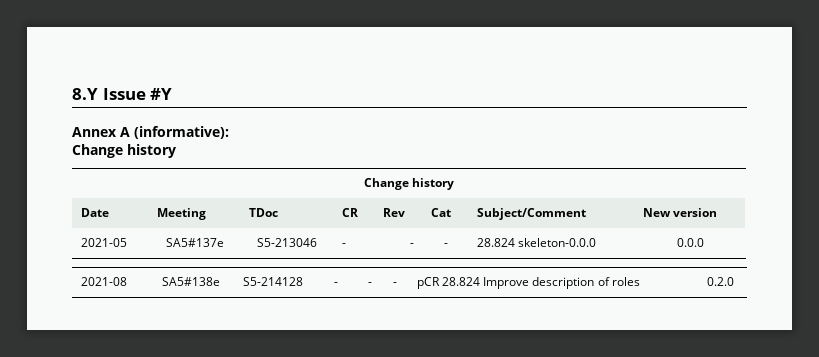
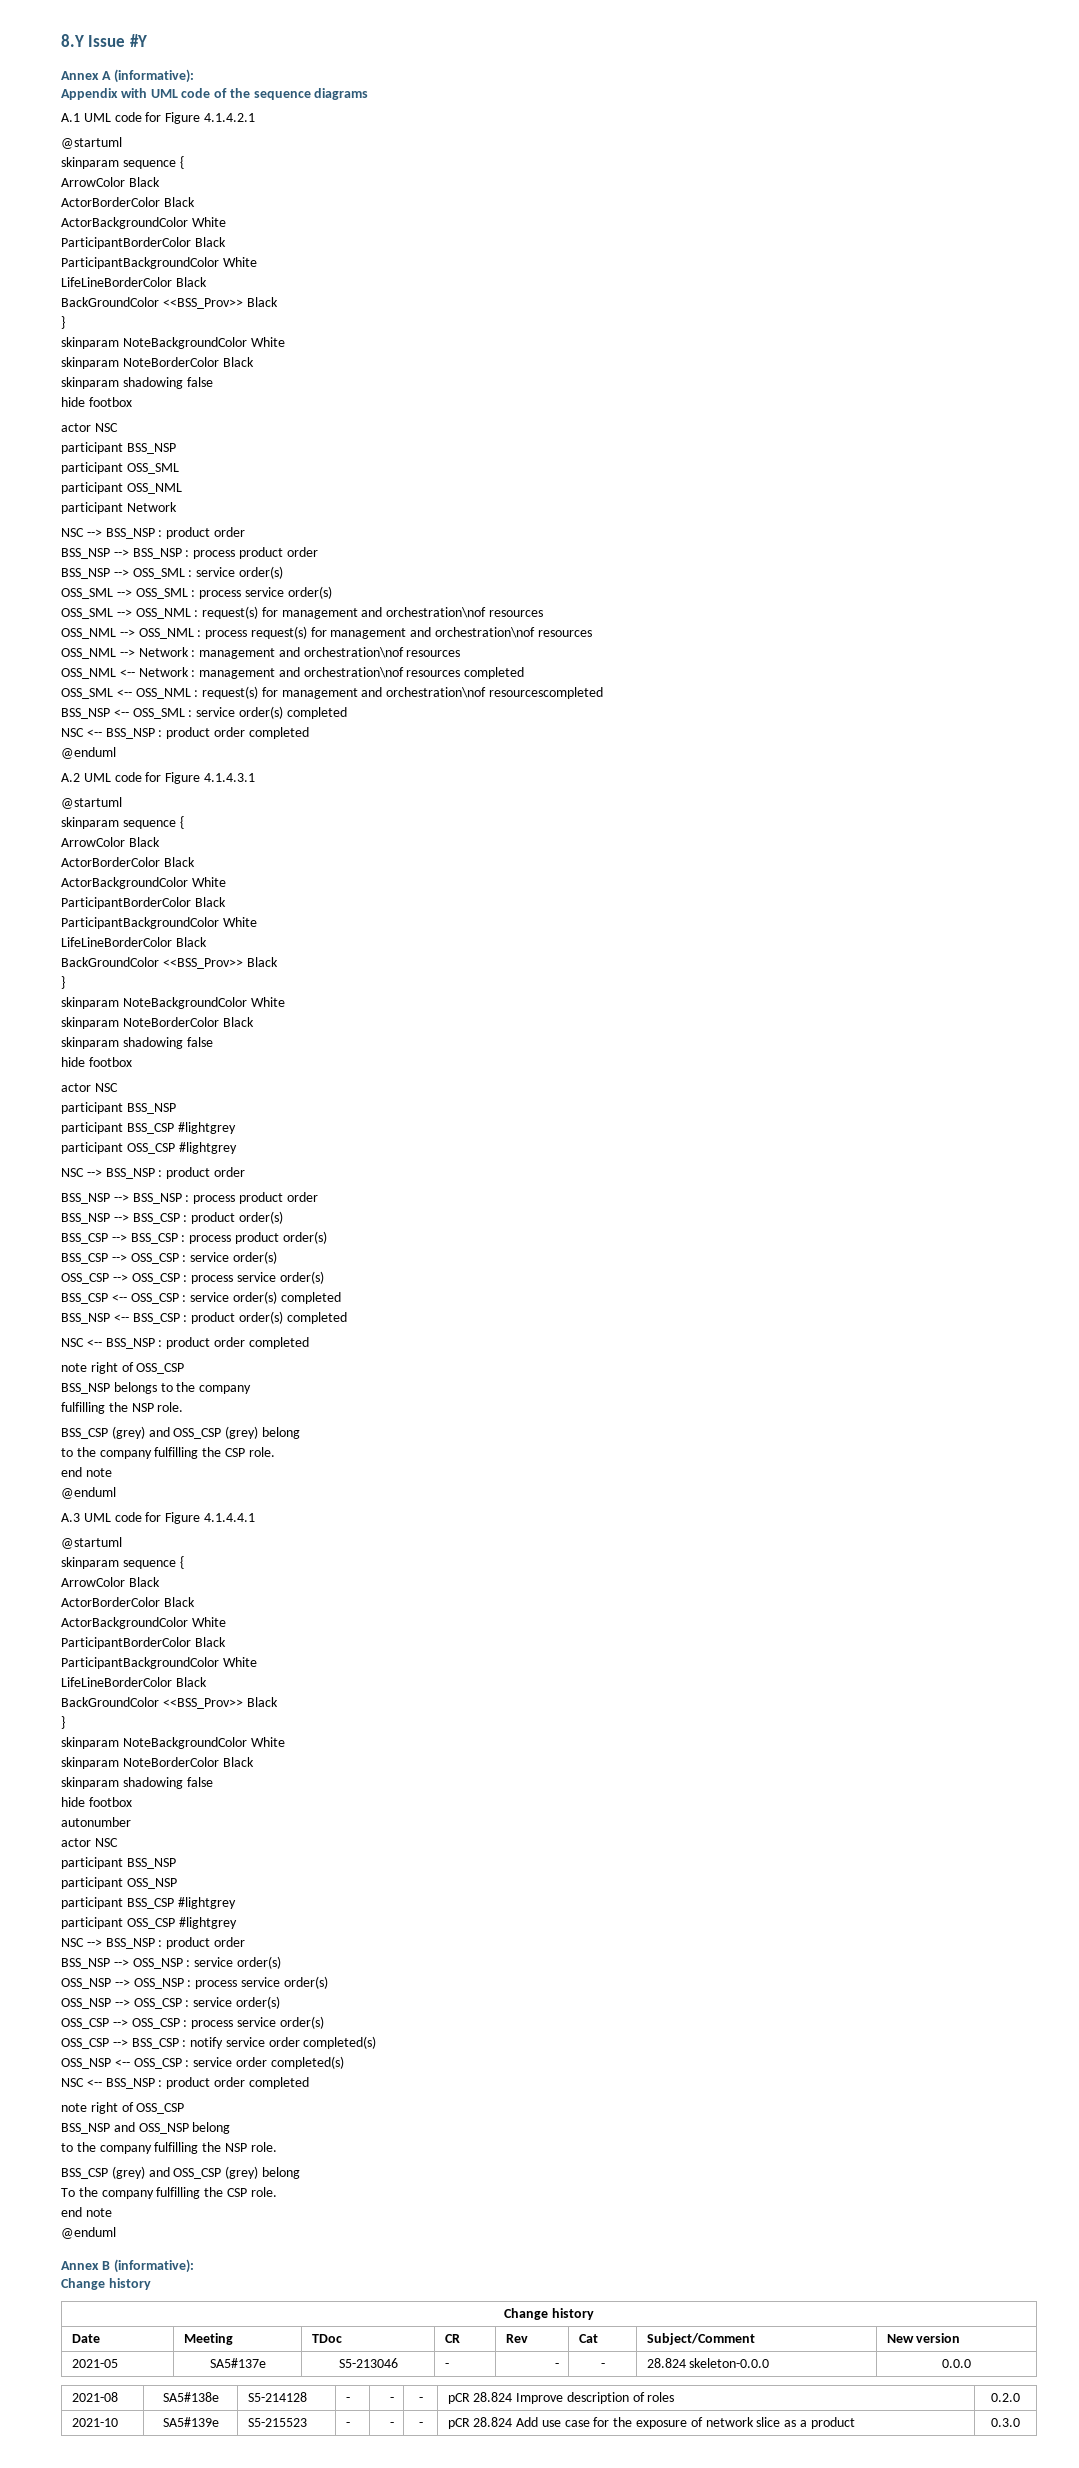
(229, 132) none -> [61,88,369,100] [61,112,255,124] [61,137,122,149] [61,156,184,169] [61,177,160,187] [61,197,195,207] [61,217,226,229] [61,237,226,249] [61,257,257,269] [61,277,207,287] [61,297,278,309] [61,316,65,329] [61,337,285,349] [61,357,254,369] [61,377,213,389] [61,397,132,407] [61,423,118,432] [61,442,176,454] [61,462,179,474] [61,482,182,494] [61,502,177,514] [61,527,245,539] [61,547,318,559] [61,566,283,579] [61,586,332,599] [61,606,544,619] [61,626,592,639] [61,647,461,659] [61,667,525,679] [61,686,604,699] [61,706,347,719] [61,727,309,739] [61,747,116,759] [61,772,255,784] [61,797,122,809] [61,816,184,829] [61,837,160,847] [61,857,195,867] [61,877,226,889] [61,897,226,909] [61,917,257,929] [61,937,207,947] [61,957,278,969] [61,976,65,989] [61,997,285,1009] [61,1017,254,1029] [61,1037,213,1049] [61,1057,132,1067] [61,1083,118,1092] [61,1102,176,1114] [61,1122,236,1134] [61,1142,237,1154] [61,1167,245,1179] [61,1192,318,1204] [61,1211,283,1224] [61,1231,327,1244] [61,1251,277,1264] [61,1271,324,1284] [61,1291,341,1304] [61,1311,347,1324] [61,1337,309,1349] [61,1362,185,1374] [61,1382,252,1394] [61,1402,184,1414] [61,1426,300,1439] [61,1447,275,1459] [61,1467,112,1477] [61,1487,116,1499] [61,1512,255,1524] [61,1537,122,1549] [61,1556,184,1569] [61,1577,160,1587] [61,1597,195,1607] [61,1617,226,1629] [61,1637,226,1649] [61,1657,257,1669] [61,1677,207,1687] [61,1697,278,1709] [61,1716,65,1729] [61,1737,285,1749] [61,1757,254,1769] [61,1777,213,1789] [61,1797,132,1807] [61,1817,131,1827] [61,1838,118,1847] [61,1857,176,1869] [61,1877,177,1889] [61,1897,236,1909] [61,1917,237,1929] [61,1937,245,1949] [61,1956,281,1969] [61,1976,328,1989] [61,1996,280,2009] [61,2016,324,2029] [61,2036,377,2049] [61,2056,344,2069] [61,2077,309,2089] [61,2102,185,2114] [61,2122,231,2134] [61,2142,277,2154] [61,2166,300,2179] [61,2187,277,2199] [61,2207,112,2217] [61,2227,116,2239] [61,2259,194,2273] // Appendix with UML code of the sequence diagrams // A.1 UML code for Figure 4.1.4.2.1 // @startuml // skinparam sequence { // ArrowColor Black // ActorBorderColor Black // ActorBackgroundColor White // ParticipantBorderColor Black // ParticipantBackgroundColor White // LifeLineBorderColor Black // BackGroundColor <<BSS_Prov>> Black // } // skinparam NoteBackgroundColor White // skinparam NoteBorderColor Black // skinparam shadowing false // hide footbox // actor NSC // participant BSS_NSP // participant OSS_SML // participant OSS_NML // participant Network // NSC --> BSS_NSP : product order // BSS_NSP --> BSS_NSP : process product order // BSS_NSP --> OSS_SML : service order(s) // OSS_SML --> OSS_SML : process service order(s) // OSS_SML --> OSS_NML : request(s) for management and orchestration\nof resources // OSS_NML --> OSS_NML : process request(s) for management and orchestration\nof resources // OSS_NML --> Network : management and orchestration\nof resources // OSS_NML <-- Network : management and orchestration\nof resources completed // OSS_SML <-- OSS_NML : request(s) for management and orchestration\nof resourcescompleted // BSS_NSP <-- OSS_SML : service order(s) completed // NSC <-- BSS_NSP : product order completed // @enduml // A.2 UML code for Figure 4.1.4.3.1 // @startuml // skinparam sequence { // ArrowColor Black // ActorBorderColor Black // ActorBackgroundColor White // ParticipantBorderColor Black // ParticipantBackgroundColor White // LifeLineBorderColor Black // BackGroundColor <<BSS_Prov>> Black // } // skinparam NoteBackgroundColor White // skinparam NoteBorderColor Black // skinparam shadowing false // hide footbox // actor NSC // participant BSS_NSP // participant BSS_CSP #lightgrey // participant OSS_CSP #lightgrey // NSC --> BSS_NSP : product order // BSS_NSP --> BSS_NSP : process product order // BSS_NSP --> BSS_CSP : product order(s) // BSS_CSP --> BSS_CSP : process product order(s) // BSS_CSP --> OSS_CSP : service order(s) // OSS_CSP --> OSS_CSP : process service order(s) // BSS_CSP <-- OSS_CSP : service order(s) completed // BSS_NSP <-- BSS_CSP : product order(s) completed // NSC <-- BSS_NSP : product order completed // note right of OSS_CSP // BSS_NSP belongs to the company // fulfilling the NSP role. // BSS_CSP (grey) and OSS_CSP (grey) belong // to the company fulfilling the CSP role. // end note // @enduml // A.3 UML code for Figure 4.1.4.4.1 // @startuml // skinparam sequence { // ArrowColor Black // ActorBorderColor Black // ActorBackgroundColor White // ParticipantBorderColor Black // ParticipantBackgroundColor White // LifeLineBorderColor Black // BackGroundColor <<BSS_Prov>> Black // } // skinparam NoteBackgroundColor White // skinparam NoteBorderColor Black // skinparam shadowing false // hide footbox // autonumber // actor NSC // participant BSS_NSP // participant OSS_NSP // participant BSS_CSP #lightgrey // participant OSS_CSP #lightgrey // NSC --> BSS_NSP : product order // BSS_NSP --> OSS_NSP : service order(s) // OSS_NSP --> OSS_NSP : process service order(s) // OSS_NSP --> OSS_CSP : service order(s) // OSS_CSP --> OSS_CSP : process service order(s) // OSS_CSP --> BSS_CSP : notify service order completed(s) // OSS_NSP <-- OSS_CSP : service order completed(s) // NSC <-- BSS_NSP : product order completed // note right of OSS_CSP // BSS_NSP and OSS_NSP belong // to the company fulfilling the NSP role. // BSS_CSP (grey) and OSS_CSP (grey) belong // To the company fulfilling the CSP role. // end note // @enduml // Annex B (informative):
(734, 281) none -> [71,2418,118,2427] [162,2417,219,2427] [247,2418,307,2427] [345,2422,350,2427] [389,2422,394,2427] [418,2422,423,2427] [447,2417,855,2429] [991,2418,1020,2427] // 2021-10 | SA5#139e | S5-215523 | - | - | - | pCR 28.824 Add use case for the exposure of network slice as a product | 0.3.0

